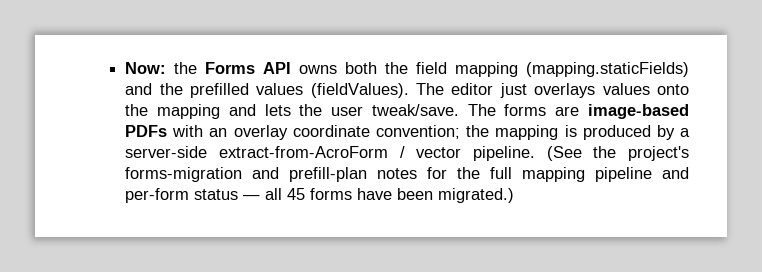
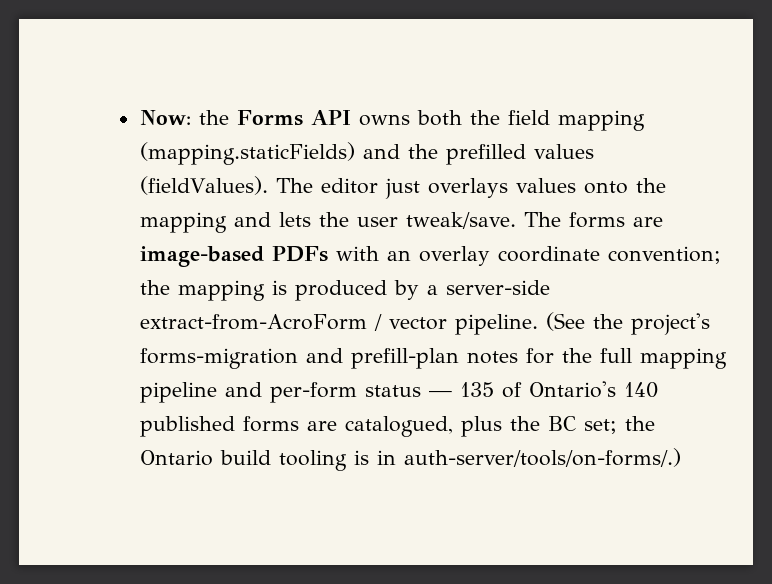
[265,188,515,203] all 45 forms have been migrated.) -> [459,381,658,398] [139,416,655,437] [139,448,681,471] 135 of Ontario's 140 published forms are catalogued, plus the BC set; the Ontario build tooling is in auth-server/tools/on-forms/.)

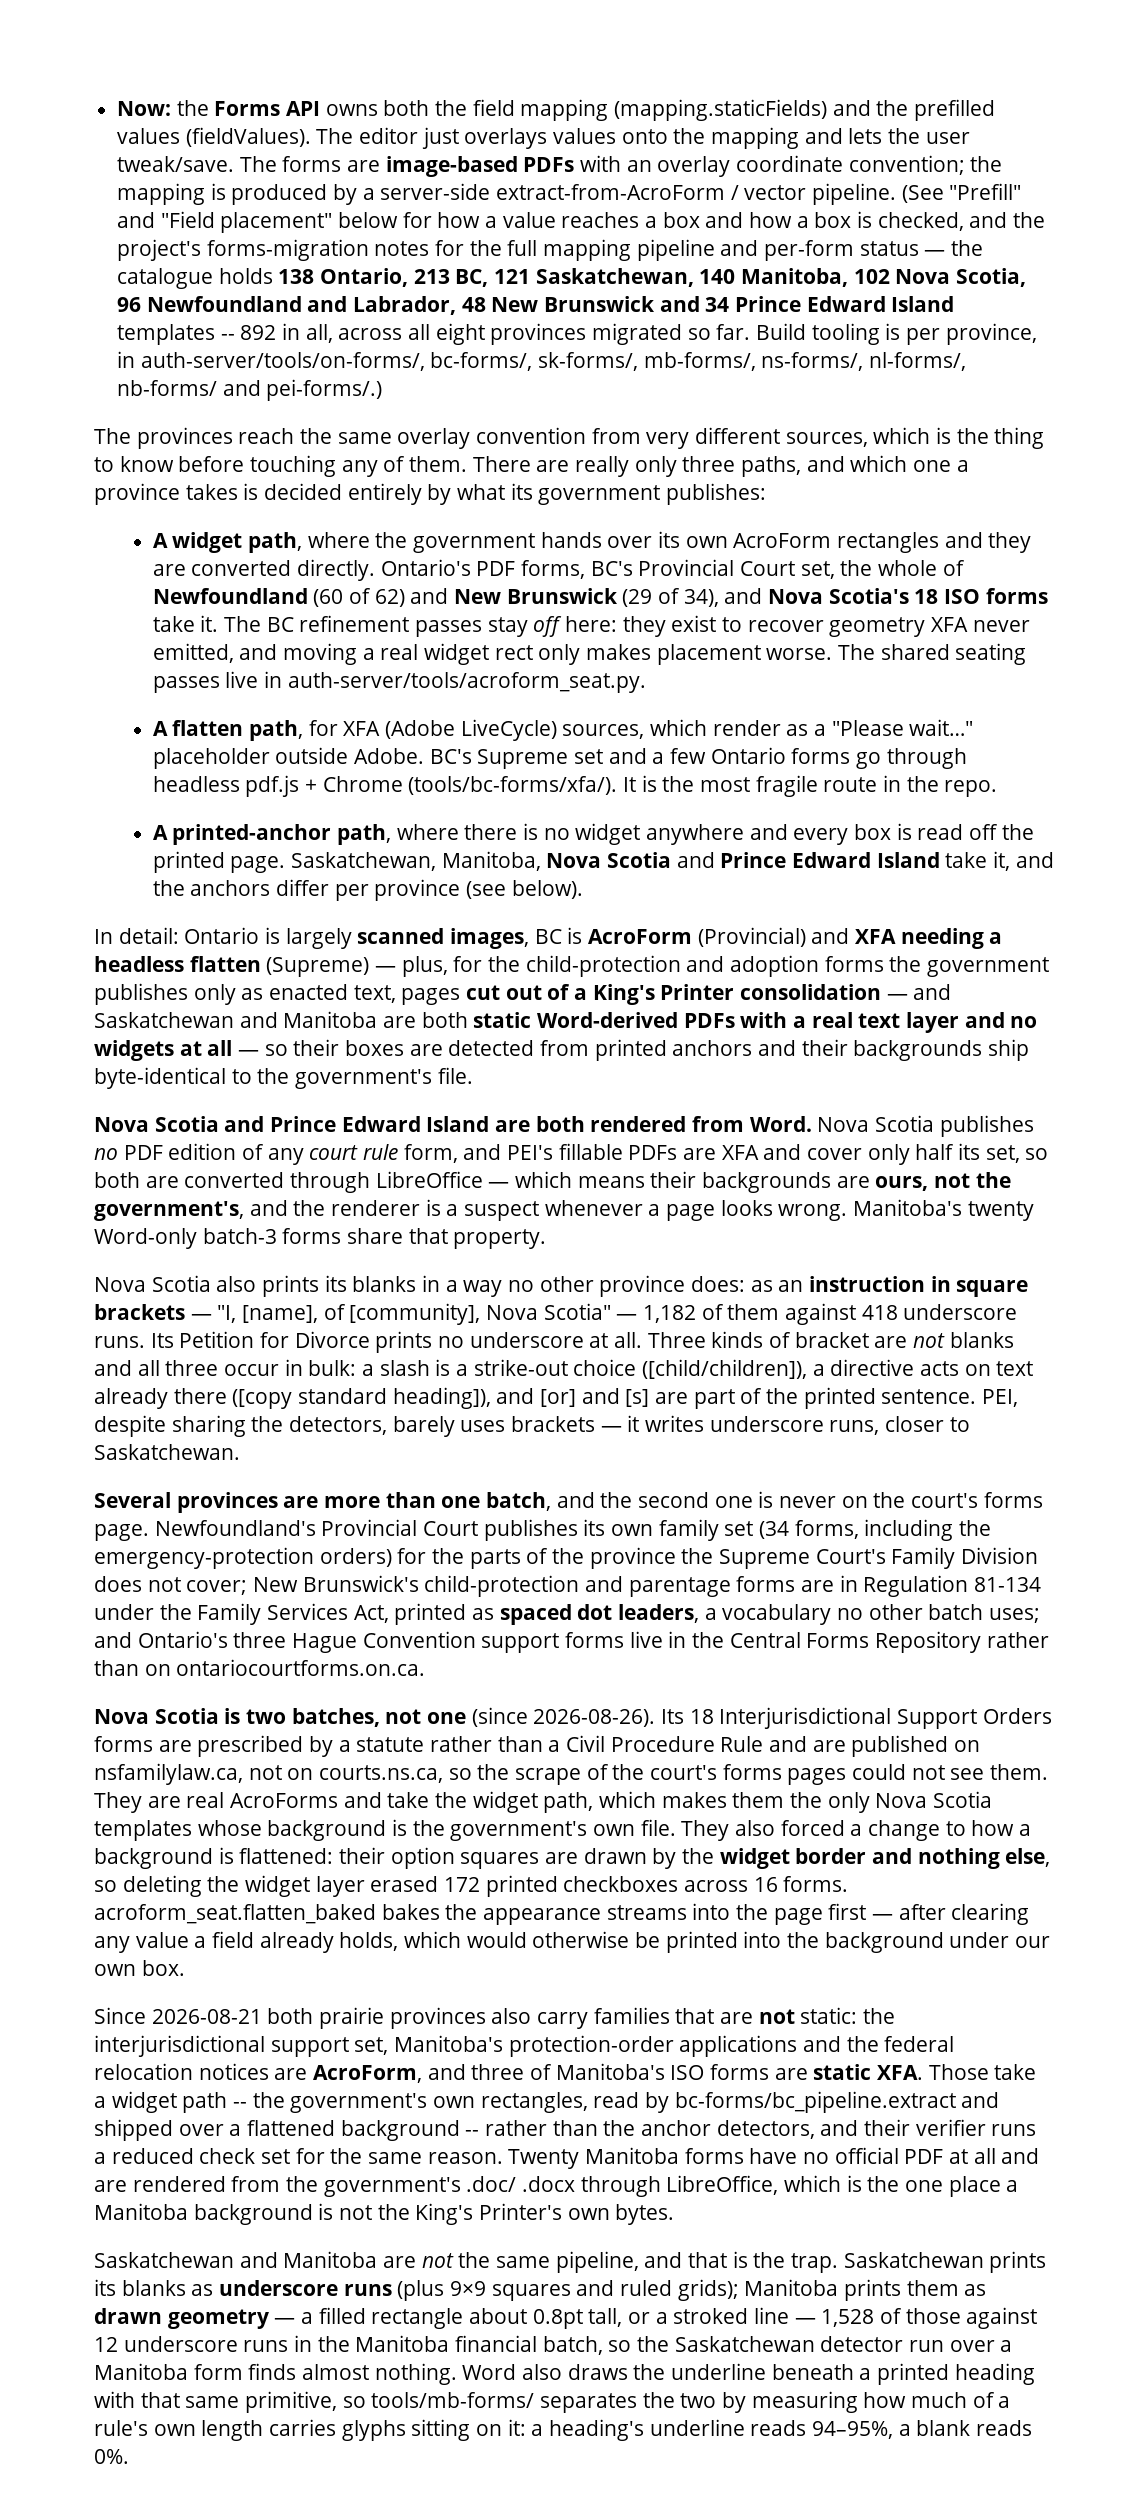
(585, 321) none -> [949,183,1022,200] [117,211,1008,233] "Prefill" and "Field placement" below for how a value reaches a box and how a box is checked, and
[305,348,459,369] and prefill-plan -> (369, 250) none
[459,381,658,398] [139,416,655,437] [139,448,681,471] 135 of Ontario's 140 published forms are catalogued, plus the BC set; the Ontario build tooling is in auth-server/tools/on-forms/.) -> [951,240,984,256] [117,268,1027,289] [117,296,955,315] [117,323,1037,345] [117,351,967,371] [117,379,383,401] [94,427,1045,449] [94,455,969,477] [94,483,767,505] [152,531,1032,553] [152,559,965,581] [152,588,1048,607] [152,615,1030,637] [152,643,1027,665] [152,671,646,693] [152,719,974,741] [152,747,967,769] [152,775,998,797] [152,823,1034,845] [152,851,1054,873] [152,879,583,901] [94,927,1003,949] [94,955,1050,977] [94,983,952,1005] [94,1011,1038,1033] [94,1039,1030,1061] [94,1067,473,1089] [94,1115,1034,1137] [94,1143,1049,1165] [94,1171,1011,1193] [94,1199,1034,1221] [94,1228,547,1249] [94,1275,1029,1297] [94,1303,1018,1325] [94,1331,1014,1353] [94,1359,1034,1379] [94,1387,1019,1409] [94,1415,970,1437] [94,1444,240,1460] [94,1491,1043,1513] [94,1519,992,1541] [94,1547,1039,1569] [94,1575,1042,1597] [94,1603,1041,1625] [94,1631,1049,1653] [94,1659,426,1676] [94,1707,1052,1729] [94,1735,981,1757] [94,1763,1049,1785] [94,1791,993,1813] [94,1819,1032,1841] [94,1847,1051,1869] [94,1875,849,1897] [94,1903,1030,1925] [94,1931,1051,1953] [94,1960,185,1976] [94,2007,896,2029] [94,2035,955,2057] [94,2063,1037,2083] [94,2091,1000,2113] [94,2119,1037,2141] [94,2147,1040,2169] [94,2175,1019,2197] [94,2203,675,2225] [94,2251,1047,2273] [94,2279,987,2301] [94,2307,1038,2329] [94,2335,1013,2355] [94,2363,1035,2385] [94,2391,1011,2413] [94,2419,1033,2441] [94,2449,129,2464] the catalogue holds 138 Ontario, 213 BC, 121 Saskatchewan, 140 Manitoba, 102 Nova Scotia, 96 Newfoundland and Labrador, 48 New Brunswick and 34 Prince Edward Island templates -- 892 in all, across all eight provinces migrated so far. Build tooling is per province, in auth-server/tools/on-forms/, bc-forms/, sk-forms/, mb-forms/, ns-forms/, nl-forms/, nb-forms/ and pei-forms/.) // The provinces reach the same overlay convention from very different sources, which is the thing to know before touching any of them. There are really only three paths, and which one a province takes is decided entirely by what its government publishes: // A widget path, where the government hands over its own AcroForm rectangles and they are converted directly. Ontario's PDF forms, BC's Provincial Court set, the whole of Newfoundland (60 of 62) and New Brunswick (29 of 34), and Nova Scotia's 18 ISO forms take it. The BC refinement passes stay off here: they exist to recover geometry XFA never emitted, and moving a real widget rect only makes placement worse. The shared seating passes live in auth-server/tools/acroform_seat.py. // A flatten path, for XFA (Adobe LiveCycle) sources, which render as a "Please wait…" placeholder outside Adobe. BC's Supreme set and a few Ontario forms go through headless pdf.js + Chrome (tools/bc-forms/xfa/). It is the most fragile route in the repo. // A printed-anchor path, where there is no widget anywhere and every box is read off the printed page. Saskatchewan, Manitoba, Nova Scotia and Prince Edward Island take it, and the anchors differ per province (see below). // In detail: Ontario is largely scanned images, BC is AcroForm (Provincial) and XFA needing a headless flatten (Supreme) — plus, for the child-protection and adoption forms the government publishes only as enacted text, pages cut out of a King's Printer consolidation — and Saskatchewan and Manitoba are both static Word-derived PDFs with a real text layer and no widgets at all — so their boxes are detected from printed anchors and their backgrounds ship byte-identical to the government's file. // Nova Scotia and Prince Edward Island are both rendered from Word. Nova Scotia publishes no PDF edition of any court rule form, and PEI's fillable PDFs are XFA and cover only half its set, so both are converted through LibreOffice — which means their backgrounds are ours, not the government's, and the renderer is a suspect whenever a page looks wrong. Manitoba's twenty Word-only batch-3 forms share that property. // Nova Scotia also prints its blanks in a way no other province does: as an instruction in square brackets — "I, [name], of [community], Nova Scotia" — 1,182 of them against 418 underscore runs. Its Petition for Divorce prints no underscore at all. Three kinds of bracket are not blanks and all three occur in bulk: a slash is a strike-out choice ([child/children]), a directive acts on text already there ([copy standard heading]), and [or] and [s] are part of the printed sentence. PEI, despite sharing the detectors, barely uses brackets — it writes underscore runs, closer to Saskatchewan. // Several provinces are more than one batch, and the second one is never on the court's forms page. Newfoundland's Provincial Court publishes its own family set (34 forms, including the emergency-protection orders) for the parts of the province the Supreme Court's Family Division does not cover; New Brunswick's child-protection and parentage forms are in Regulation 81-134 under the Family Services Act, printed as spaced dot leaders, a vocabulary no other batch uses; and Ontario's three Hague Convention support forms live in the Central Forms Repository rather than on ontariocourtforms.on.ca. // Nova Scotia is two batches, not one (since 2026-08-26). Its 18 Interjurisdictional Support Orders forms are prescribed by a statute rather than a Civil Procedure Rule and are published on nsfamilylaw.ca, not on courts.ns.ca, so the scrape of the court's forms pages could not see them. They are real AcroForms and take the widget path, which makes them the only Nova Scotia templates whose background is the government's own file. They also forced a change to how a background is flattened: their option squares are drawn by the widget border and nothing else, so deleting the widget layer erased 172 printed checkboxes across 16 forms. acroform_seat.flatten_baked bakes the appearance streams into the page first — after clearing any value a field already holds, which would otherwise be printed into the background under our own box. // Since 2026-08-21 both prairie provinces also carry families that are not static: the interjurisdictional support set, Manitoba's protection-order applications and the federal relocation notices are AcroForm, and three of Manitoba's ISO forms are static XFA. Those take a widget path -- the government's own rectangles, read by bc-forms/bc_pipeline.extract and shipped over a flattened background -- rather than the anchor detectors, and their verifier runs a reduced check set for the same reason. Twenty Manitoba forms have no official PDF at all and are rendered from the government's .doc/ .docx through LibreOffice, which is the one place a Manitoba background is not the King's Printer's own bytes. // Saskatchewan and Manitoba are not the same pipeline, and that is the trap. Saskatchewan prints its blanks as underscore runs (plus 9×9 squares and ruled grids); Manitoba prints them as drawn geometry — a filled rectangle about 0.8pt tall, or a stroked line — 1,528 of those against 12 underscore runs in the Manitoba financial batch, so the Saskatchewan detector run over a Manitoba form finds almost nothing. Word also draws the underline beneath a printed heading with that same primitive, so tools/mb-forms/ separates the two by measuring how much of a rule's own length carries glyphs sitting on it: a heading's underline reads 94–95%, a blank reads 0%.

